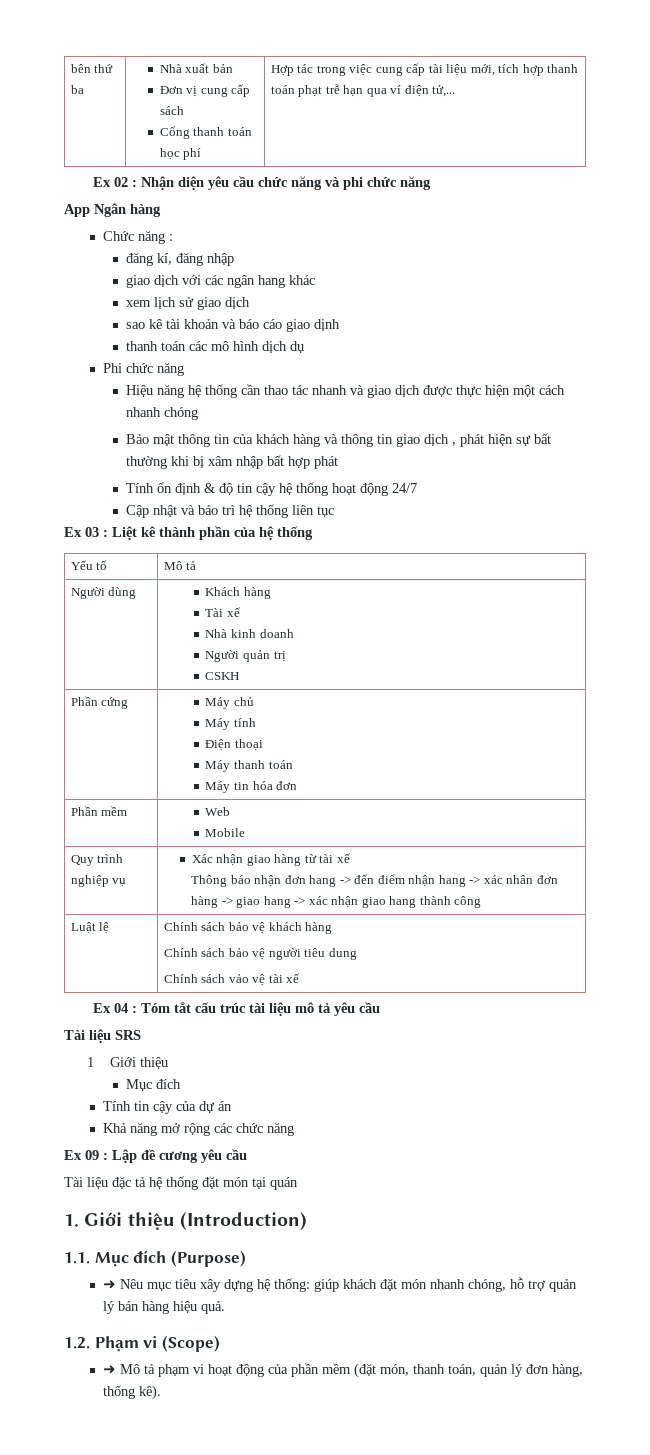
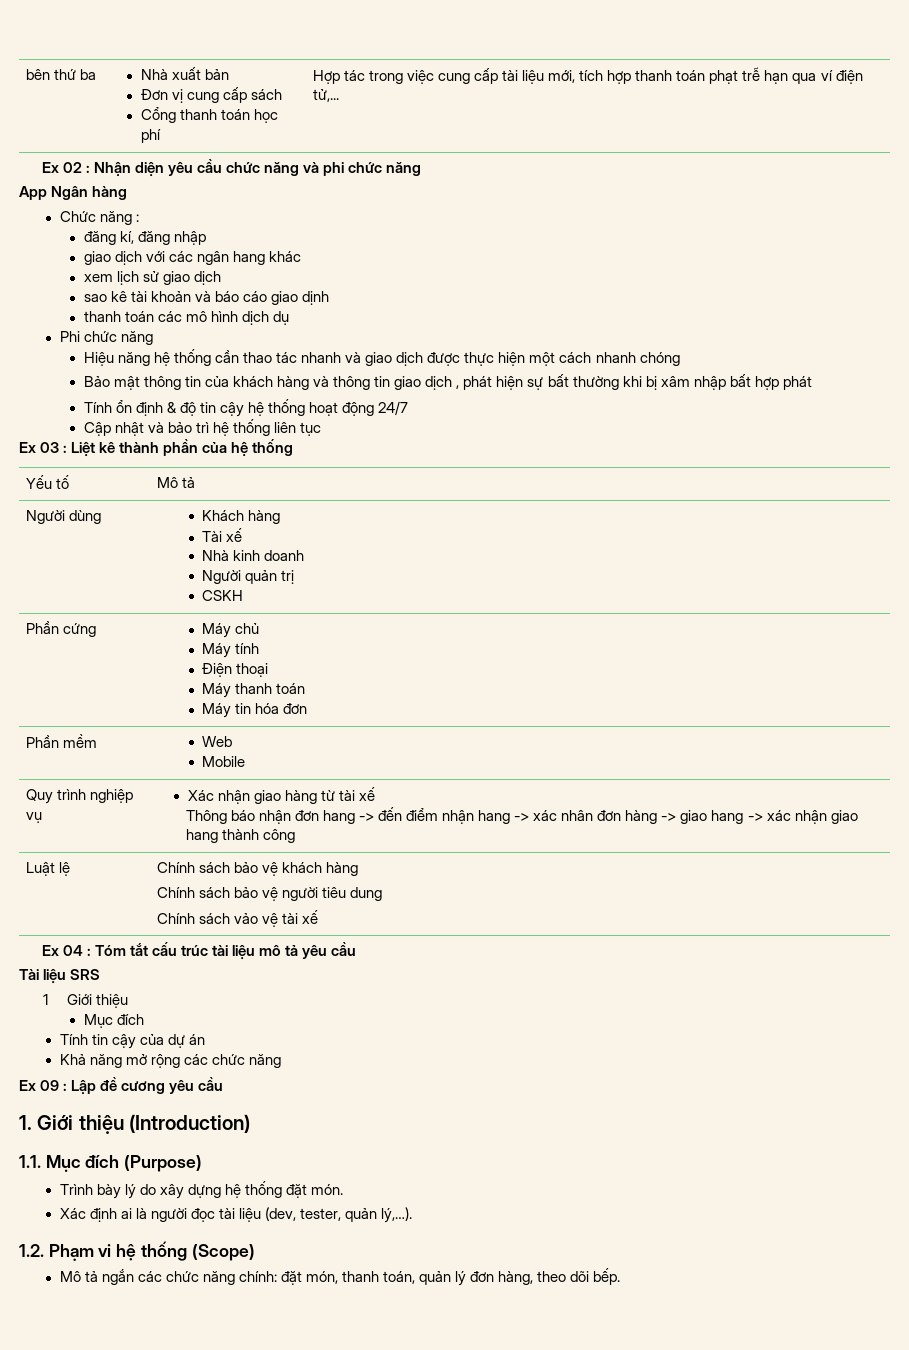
[64,1176,298,1190] // Tài liệu đặc tả hệ thống đặt món tại quán -> (224, 1084) none
[102,1277,577,1292] [102,1301,225,1314] ➜ Nêu mục tiêu xây dựng hệ thống: giúp khách đặt món nhanh chóng, hỗ trợ quản lý bán hàng hiệu quả. -> [59,1181,344,1199] [59,1207,413,1223] Trình bày lý do xây dựng hệ thống đặt món. // Xác định ai là người đọc tài liệu (dev, tester, quản lý,…).
(158, 1342) none -> [116,1241,187,1261] hệ thống
[102,1363,376,1378] ➜ Mô tả phạm vi hoạt động của phần mềm (đặt -> [59,1269,302,1285] Mô tả ngắn các chức năng chính: đặt
[102,1385,161,1400] thống kê). -> [537,1268,621,1285] theo dõi bếp.

